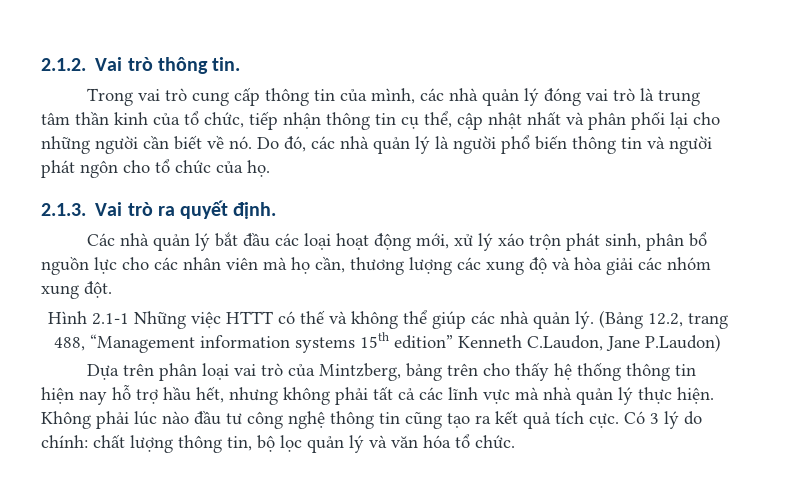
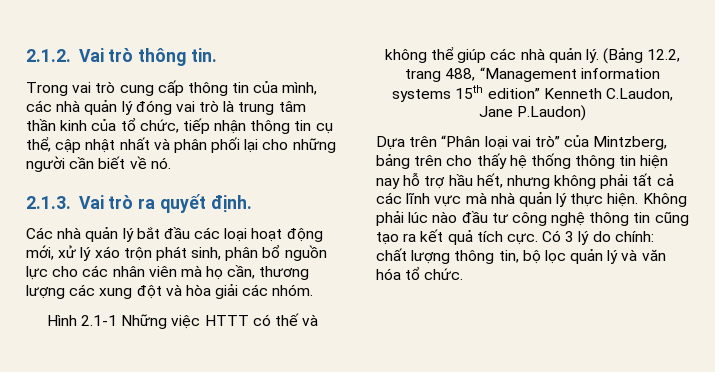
[257,135,712,154] [41,159,270,178] Do đó, các nhà quản lý là người phổ biến thông tin và người phát ngôn cho tổ chức của họ. -> (171, 163) none
[529,257,547,274] độ -> [136,285,162,299] đột
[667,257,711,270] [41,281,112,299] nhóm xung đột. -> [272,284,314,296] nhóm.
[159,363,198,381] phân -> [441,135,481,147] “Phân
[261,363,284,376] trò -> [534,135,560,147] trò”

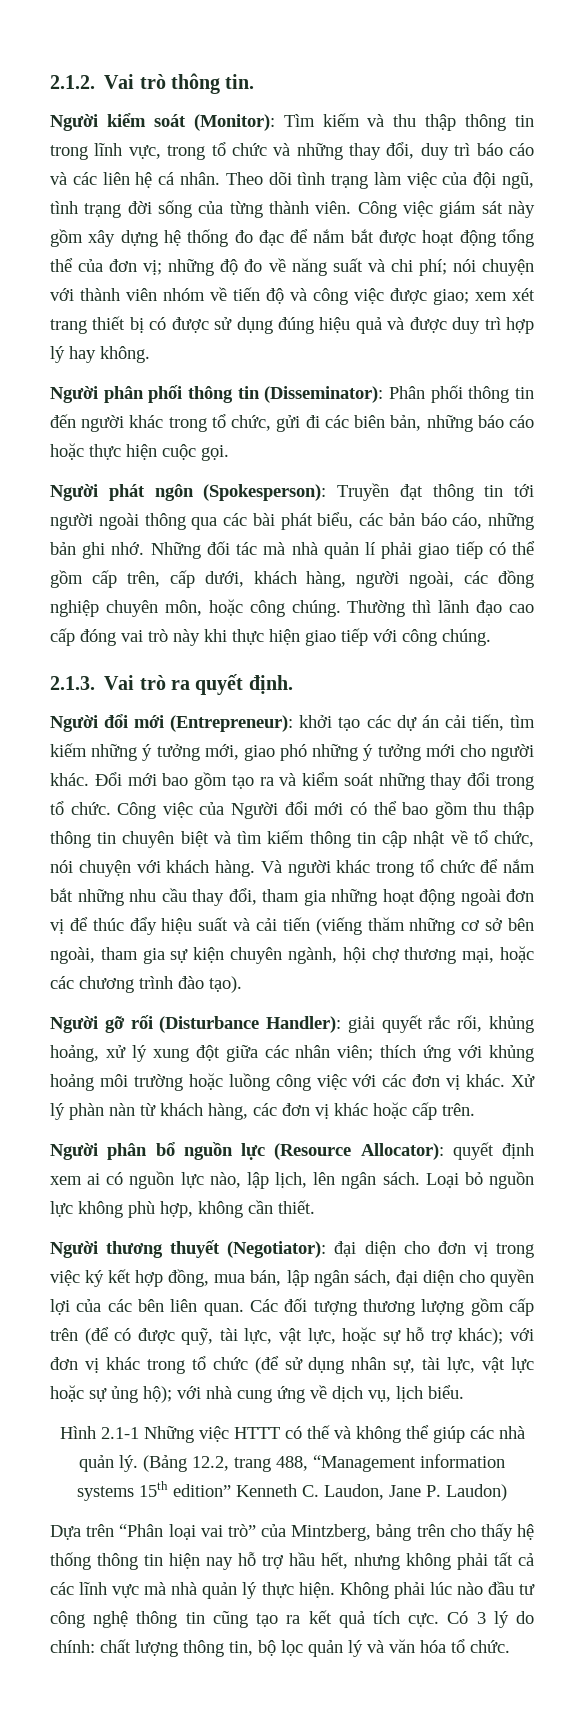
[26,80,318,96] [26,100,306,115] [26,118,333,134] [26,137,336,153] [26,156,171,172] Trong vai trò cung cấp thông tin của mình, các nhà quản lý đóng vai trò là trung tâm thần kinh của tổ chức, tiếp nhận thông tin cụ thể, cập nhật nhất và phân phối lại cho những người cần biết về nó. -> [50,113,534,131] [50,142,534,160] [50,172,534,189] [50,200,535,218] [50,229,535,247] [50,258,534,276] [50,287,535,305] [50,316,535,334] [50,346,150,363] [50,385,534,403] [50,414,534,432] [50,443,229,461] [50,483,534,501] [50,512,534,530] [50,541,535,559] [50,570,534,588] [50,599,534,617] [50,628,491,646] Người kiểm soát (Monitor): Tìm kiếm và thu thập thông tin trong lĩnh vực, trong tổ chức và những thay đổi, duy trì báo cáo và các liên hệ cá nhân. Theo dõi tình trạng làm việc của đội ngũ, tình trạng đời sống của từng thành viên. Công việc giám sát này gồm xây dựng hệ thống đo đạc để nắm bắt được hoạt động tổng thể của đơn vị; những độ đo về năng suất và chi phí; nói chuyện với thành viên nhóm về tiến độ và công việc được giao; xem xét trang thiết bị có được sử dụng đúng hiệu quả và được duy trì hợp lý hay không. // Người phân phối thông tin (Disseminator): Phân phối thông tin đến người khác trong tổ chức, gửi đi các biên bản, những báo cáo hoặc thực hiện cuộc gọi. // Người phát ngôn (Spokesperson): Truyền đạt thông tin tới người ngoài thông qua các bài phát biểu, các bản báo cáo, những bản ghi nhớ. Những đối tác mà nhà quản lí phải giao tiếp có thể gồm cấp trên, cấp dưới, khách hàng, người ngoài, các đồng nghiệp chuyên môn, hoặc công chúng. Thường thì lãnh đạo cao cấp đóng vai trò này khi thực hiện giao tiếp với công chúng.
[26,227,323,242] [26,245,327,261] [26,265,310,280] [26,284,314,299] Các nhà quản lý bắt đầu các loại hoạt động mới, xử lý xáo trộn phát sinh, phân bổ nguồn lực cho các nhân viên mà họ cần, thương lượng các xung đột và hòa giải các nhóm. -> [50,714,535,732] [50,743,535,761] [50,772,534,790] [50,801,535,819] [50,830,534,848] [50,859,535,877] [50,888,534,906] [50,917,534,935] [50,946,534,964] [50,976,242,993] [50,1015,534,1033] [50,1045,534,1062] [50,1073,535,1091] [50,1102,475,1120] [50,1142,534,1160] [50,1171,534,1189] [50,1200,315,1218] [50,1240,534,1258] [50,1269,535,1287] [50,1298,534,1316] [50,1327,534,1345] [50,1356,534,1374] [50,1385,464,1403] Người đổi mới (Entrepreneur): khởi tạo các dự án cải tiến, tìm kiếm những ý tưởng mới, giao phó những ý tưởng mới cho người khác. Đổi mới bao gồm tạo ra và kiểm soát những thay đổi trong tổ chức. Công việc của Người đổi mới có thể bao gồm thu thập thông tin chuyên biệt và tìm kiếm thông tin cập nhật về tổ chức, nói chuyện với khách hàng. Và người khác trong tổ chức để nắm bắt những nhu cầu thay đổi, tham gia những hoạt động ngoài đơn vị để thúc đẩy hiệu suất và cải tiến (viếng thăm những cơ sở bên ngoài, tham gia sự kiện chuyên ngành, hội chợ thương mại, hoặc các chương trình đào tạo). // Người gỡ rối (Disturbance Handler): giải quyết rắc rối, khủng hoảng, xử lý xung đột giữa các nhân viên; thích ứng với khủng hoảng môi trường hoặc luồng công việc với các đơn vị khác. Xử lý phàn nàn từ khách hàng, các đơn vị khác hoặc cấp trên. // Người phân bổ nguồn lực (Resource Allocator): quyết định xem ai có nguồn lực nào, lập lịch, lên ngân sách. Loại bỏ nguồn lực không phù hợp, không cần thiết. // Người thương thuyết (Negotiator): đại diện cho đơn vị trong việc ký kết hợp đồng, mua bán, lập ngân sách, đại diện cho quyền lợi của các bên liên quan. Các đối tượng thương lượng gồm cấp trên (để có được quỹ, tài lực, vật lực, hoặc sự hỗ trợ khác); với đơn vị khác trong tổ chức (để sử dụng nhân sự, tài lực, vật lực hoặc sự ủng hộ); với nhà cung ứng về dịch vụ, lịch biểu.
[605,88,673,101] [478,105,587,121] C.Laudon, Jane P.Laudon) -> [302,1484,507,1501] C. Laudon, Jane P. Laudon)

